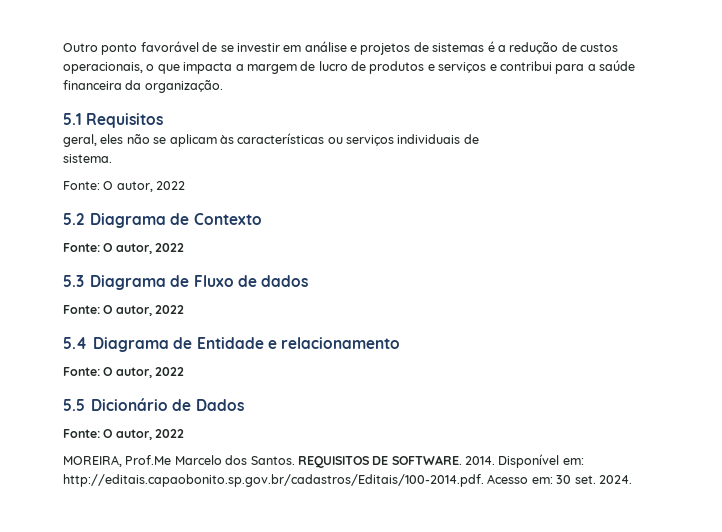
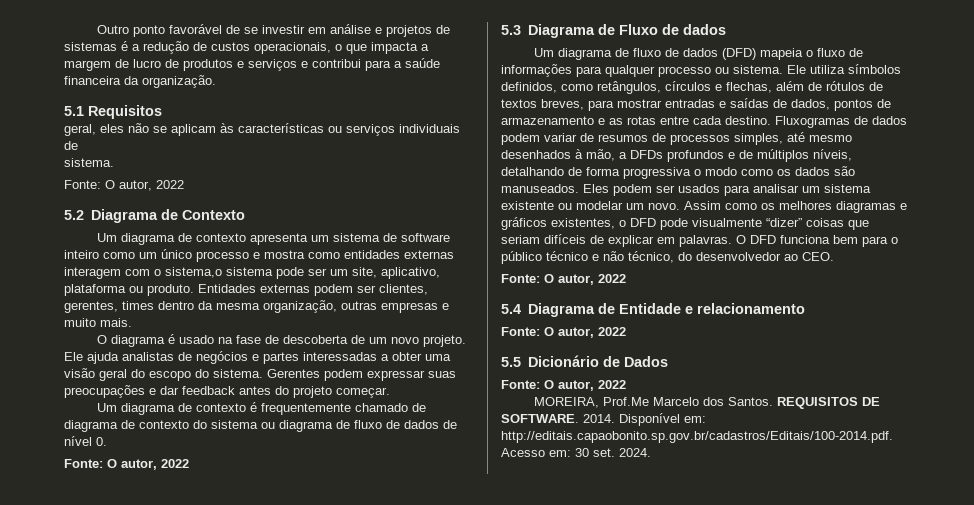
(262, 219) none -> [97,233,451,245] [64,249,454,262] [64,267,440,279] [64,284,428,296] [64,300,449,313] [64,318,132,327] [97,334,467,347] [64,351,451,364] [64,368,456,381] [64,385,390,398] [97,402,427,415] [64,420,457,432] [64,436,107,446] // Um diagrama de contexto apresenta um sistema de software inteiro como um único processo e mostra como entidades externas interagem com o sistema,o sistema pode ser um site, aplicativo, plataforma ou produto. Entidades externas podem ser clientes, gerentes, times dentro da mesma organização, outras empresas e muito mais. // O diagrama é usado na fase de descoberta de um novo projeto. Ele ajuda analistas de negócios e partes interessadas a obter uma visão geral do escopo do sistema. Gerentes podem expressar suas preocupações e dar feedback antes do projeto começar. // Um diagrama de contexto é frequentemente chamado de diagrama de contexto do sistema ou diagrama de fluxo de dados de nível 0.
(308, 281) none -> [534,48,864,60] [501,64,901,77] [501,81,883,94] [501,98,891,111] [501,116,907,128] [501,132,852,145] [501,149,852,162] [501,166,855,179] [501,184,871,196] [501,201,907,213] [501,217,869,230] [501,234,898,247] [501,251,834,264] // Um diagrama de fluxo de dados (DFD) mapeia o fluxo de informações para qualquer processo ou sistema. Ele utiliza símbolos definidos, como retângulos, círculos e flechas, além de rótulos de textos breves, para mostrar entradas e saídas de dados, pontos de armazenamento e as rotas entre cada destino. Fluxogramas de dados podem variar de resumos de processos simples, até mesmo desenhados à mão, a DFDs profundos e de múltiplos níveis, detalhando de forma progressiva o modo como os dados são manuseados. Eles podem ser usados para analisar um sistema existente ou modelar um novo. Assim como os melhores diagramas e gráficos existentes, o DFD pode visualmente “dizer” coisas que seriam difíceis de explicar em palavras. O DFD funciona bem para o público técnico e não técnico, do desenvolvedor ao CEO.

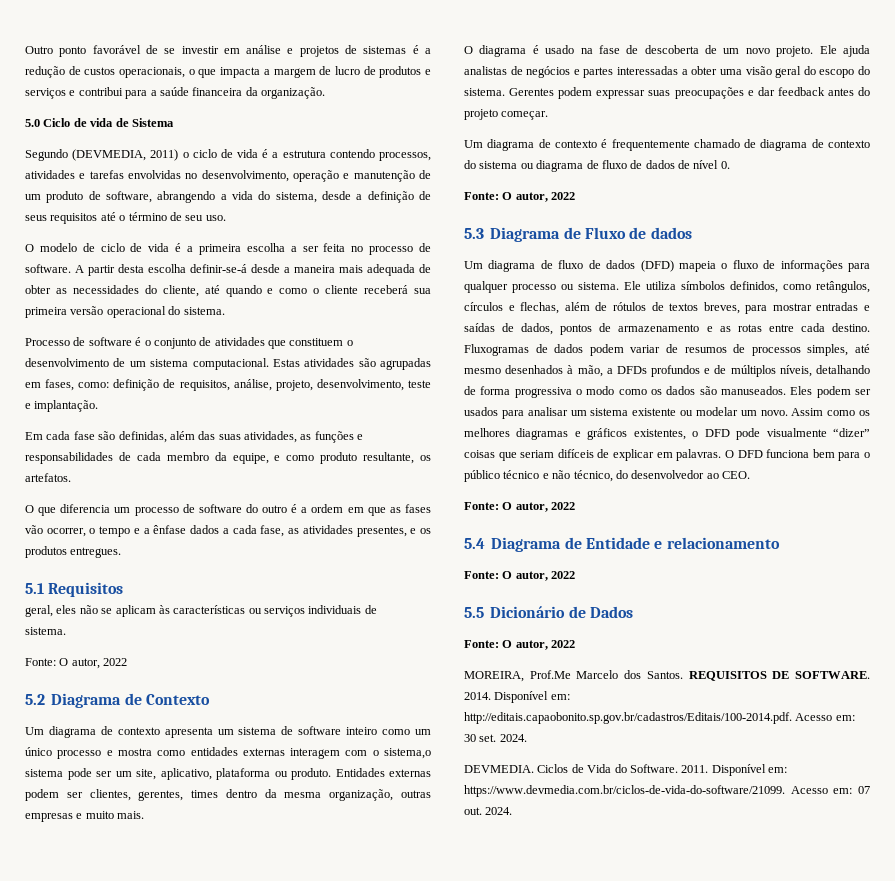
(216, 81) none -> [25,118,174,127] [25,149,432,161] [25,170,431,182] [25,191,431,203] [25,212,226,224] [25,243,432,255] [25,264,431,276] [25,285,431,297] [25,306,225,318] [25,337,353,349] [25,358,431,370] [25,379,431,391] [25,400,99,412] [25,431,364,443] [25,452,431,464] [25,473,71,482] [25,504,431,516] [25,525,431,537] [25,546,122,558] // 5.0 Ciclo de vida de Sistema // Segundo (DEVMEDIA, 2011) o ciclo de vida é a estrutura contendo processos, atividades e tarefas envolvidas no desenvolvimento, operação e manutenção de um produto de software, abrangendo a vida do sistema, desde a definição de seus requisitos até o término de seu uso. // O modelo de ciclo de vida é a primeira escolha a ser feita no processo de software. A partir desta escolha definir-se-á desde a maneira mais adequada de obter as necessidades do cliente, até quando e como o cliente receberá sua primeira versão operacional do sistema. // Processo de software é o conjunto de atividades que constituem o desenvolvimento de um sistema computacional. Estas atividades são agrupadas em fases, como: definição de requisitos, análise, projeto, desenvolvimento, teste e implantação. // Em cada fase são definidas, além das suas atividades, as funções e responsabilidades de cada membro da equipe, e como produto resultante, os artefatos. // O que diferencia um processo de software do outro é a ordem em que as fases vão ocorrer, o tempo e a ênfase dados a cada fase, as atividades presentes, e os produtos entregues.
(651, 452) none -> [464,764,787,776] [464,785,870,797] [464,807,513,815] // DEVMEDIA. Ciclos de Vida do Software. 2011. Disponível em: https://www.devmedia.com.br/ciclos-de-vida-do-software/21099. Acesso em: 07 out. 2024.

